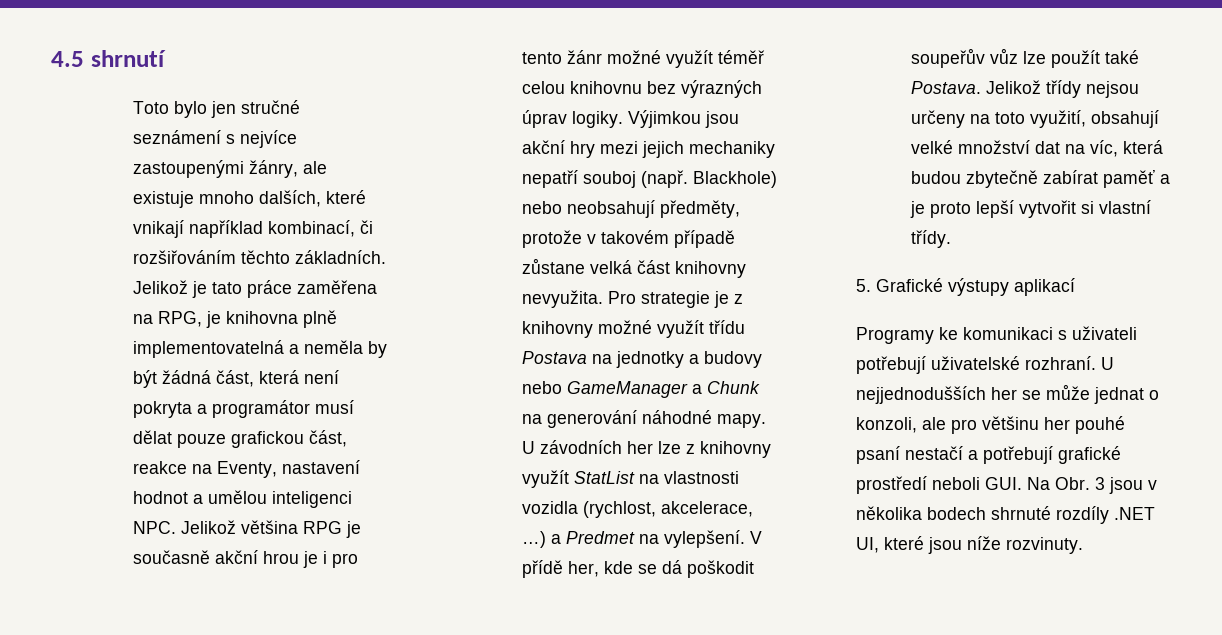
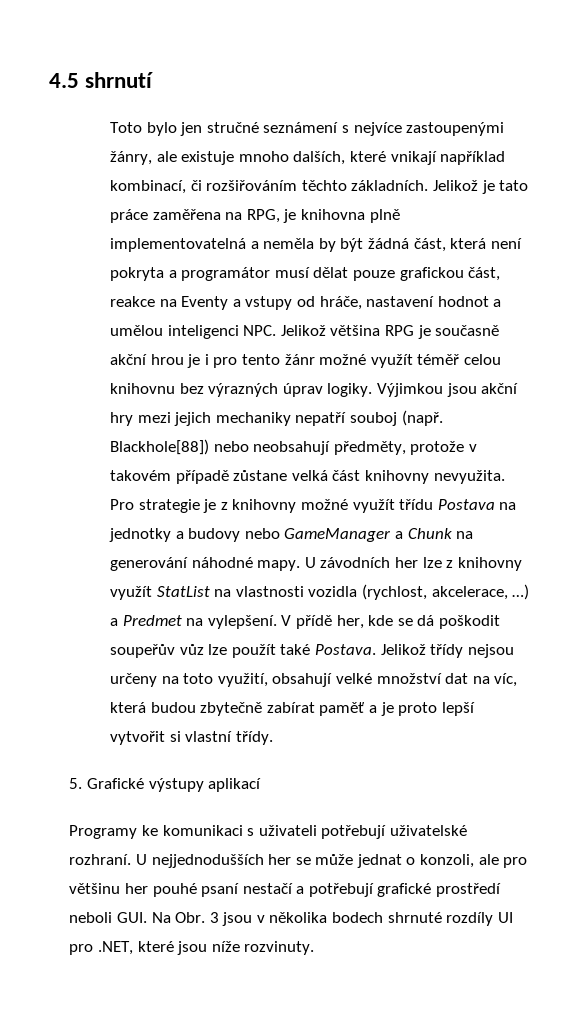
[217,461,278,478] Eventy, -> [181,296,362,310] Eventy a vstupy od hráče,
[693,171,778,188] Blackhole) -> [110,439,210,455] Blackhole[88])
[1114,507,1156,520] [856,537,880,553] .NET UI, -> [497,912,513,923] [69,941,133,955] UI pro .NET,

